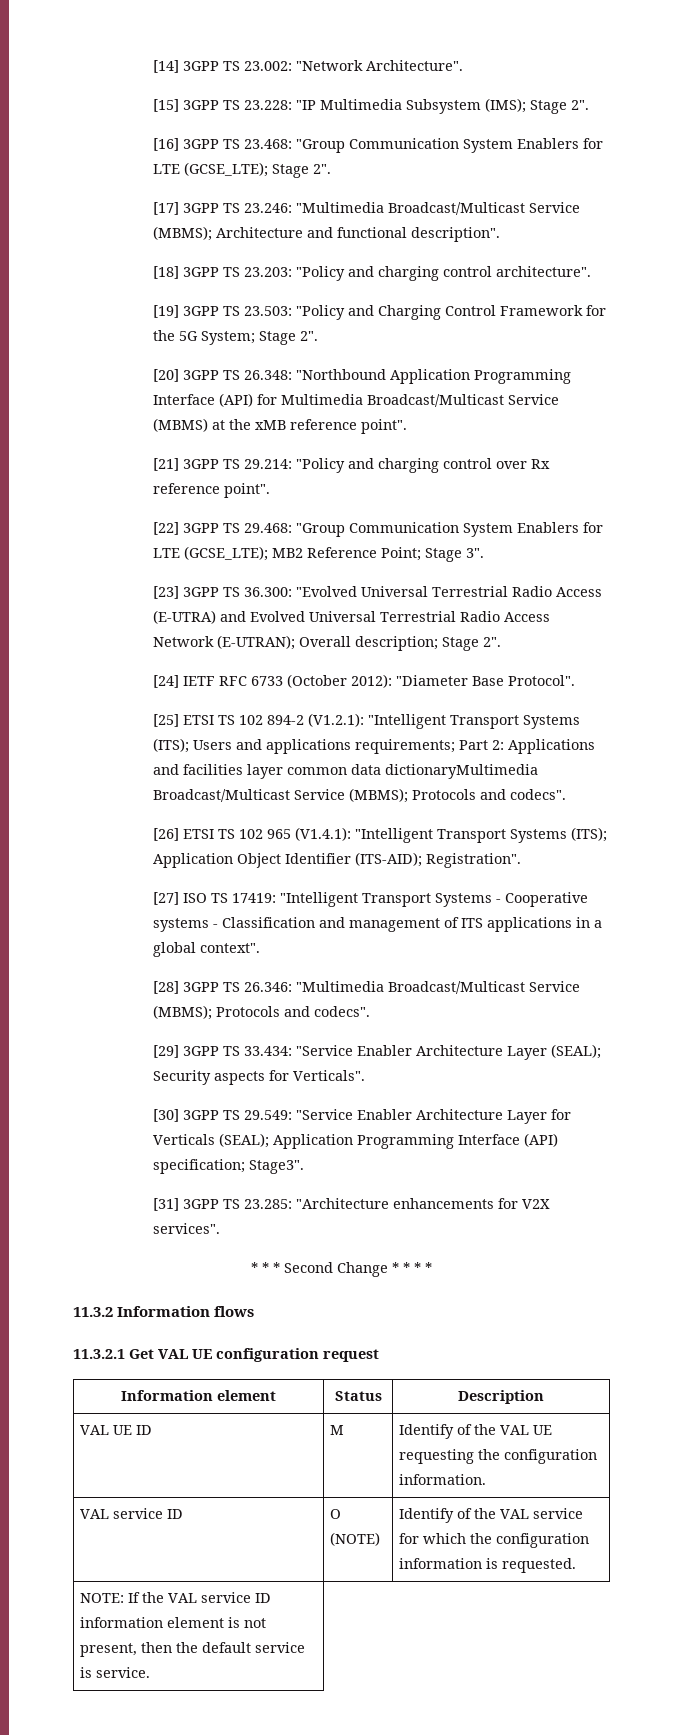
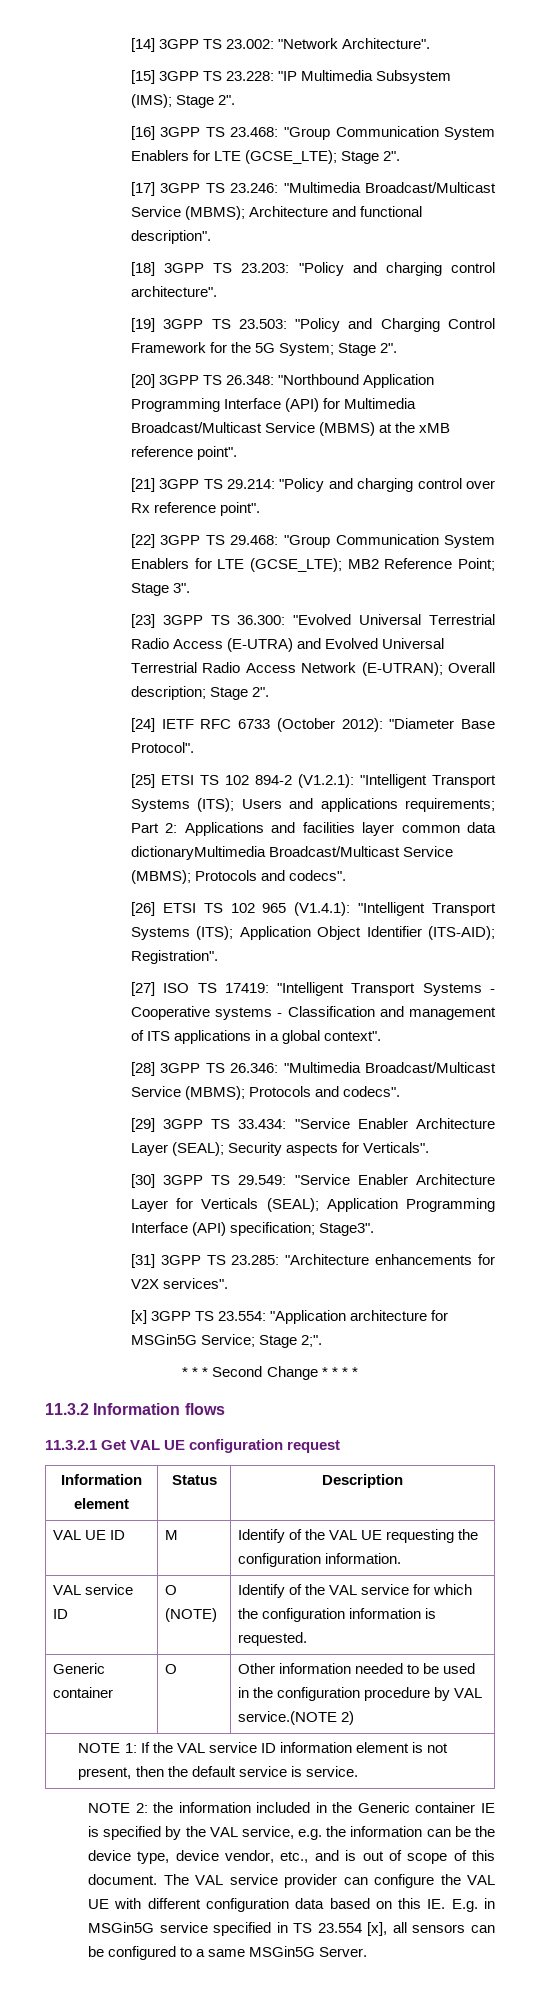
(220, 1228) none -> [130,1310,449,1324] [130,1334,323,1348] // [x] 3GPP TS 23.554: "Application architecture for MSGin5G Service; Stage 2;".
[80,1593,125,1603] NOTE: -> [52,1663,105,1674] [52,1687,113,1698] [164,1664,177,1674] [237,1663,475,1674] [237,1687,482,1701] [237,1711,354,1725] [78,1743,137,1753] Generic container | O | Other information needed to be used in the configuration procedure by VAL service.(NOTE 2) // NOTE 1:
(151, 1672) none -> [87,1802,495,1813] [87,1826,496,1840] [87,1850,495,1864] [87,1874,495,1888] [87,1898,495,1912] [87,1922,495,1936] [87,1946,368,1960] // NOTE 2: the information included in the Generic container IE is specified by the VAL service, e.g. the information can be the device type, device vendor, etc., and is out of scope of this document. The VAL service provider can configure the VAL UE with different configuration data based on this IE. E.g. in MSGin5G service specified in TS 23.554 [x], all sensors can be configured to a same MSGin5G Server.

